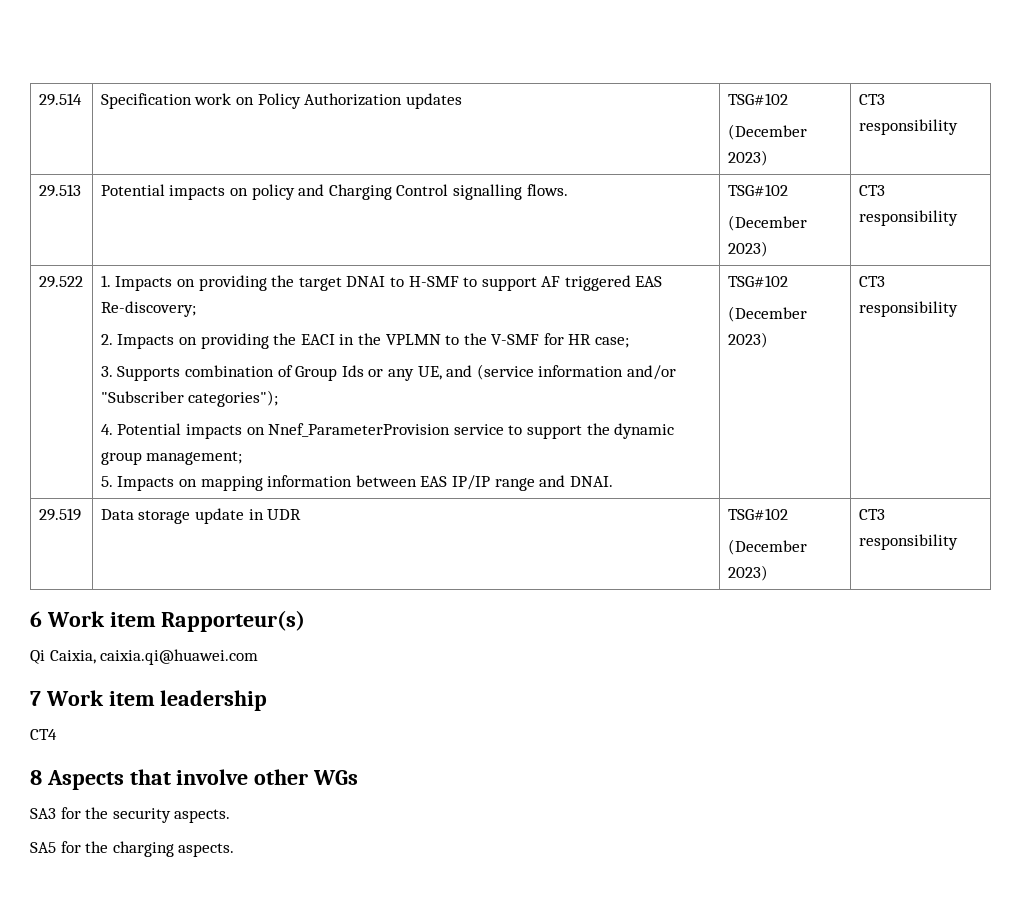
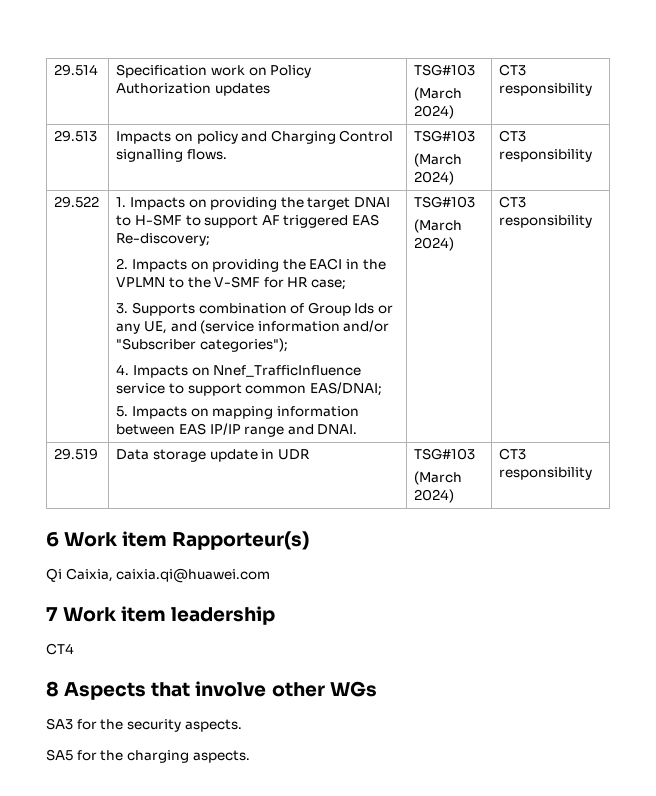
[727,93,788,105] [727,124,807,140] [727,150,768,166] TSG#102 // (December 2023) -> [414,64,476,76] [414,87,463,101] [414,105,455,119] TSG#103 // (March 2024)
[100,184,226,200] Potential impacts -> [116,131,172,144] Impacts
[727,184,788,196] [727,215,807,231] [727,241,768,257] TSG#102 // (December 2023) -> [414,130,476,142] [414,153,463,167] [414,171,455,185] TSG#103 // (March 2024)
[117,423,675,439] [100,451,243,465] Potential impacts on Nnef_ParameterProvision service to support the dynamic group management; -> [132,365,362,378] [116,382,382,396] Impacts on Nnef_TrafficInfluence service to support common EAS/DNAI;
[727,275,788,287] [727,306,807,322] [727,332,768,348] TSG#102 // (December 2023) -> [414,196,476,208] [414,219,463,233] [414,237,455,251] TSG#103 // (March 2024)
[727,508,788,520] [727,539,807,555] [727,565,768,581] TSG#102 // (December 2023) -> [414,448,476,460] [414,471,463,485] [414,489,455,503] TSG#103 // (March 2024)

